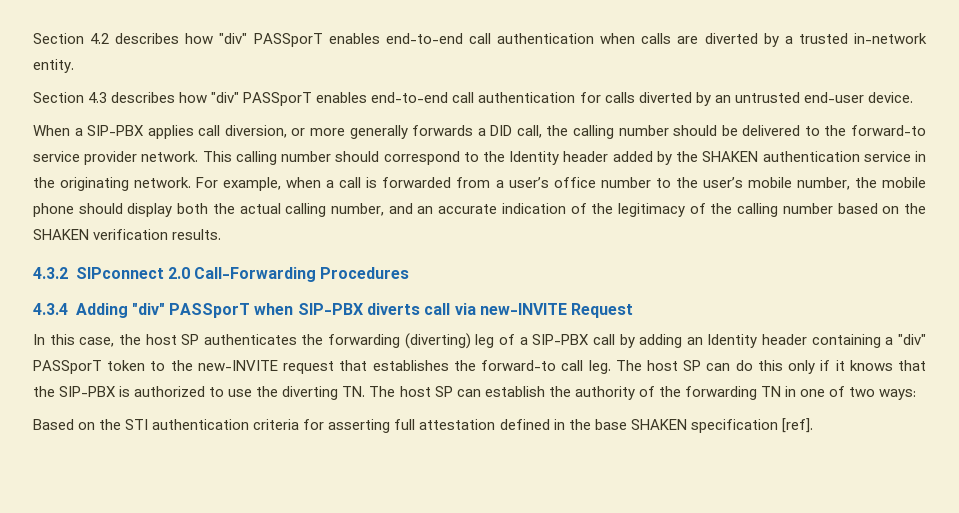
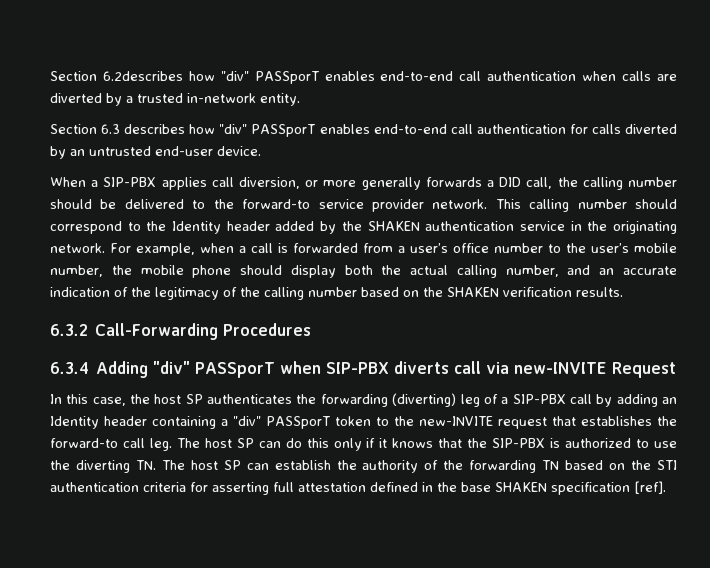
[33,33,180,44] Section 4.2 describes -> [50,71,183,81] Section 6.2describes
[88,92,108,103] 4.3 -> [101,124,121,134] 6.3
[33,267,190,279] 4.3.2 SIPconnect 2.0 -> [50,324,88,336] 6.3.2
[33,303,68,315] 4.3.4 -> [50,362,89,374] 6.3.4
[784,386,917,400] [33,419,74,430] in one of two ways: // Based -> [565,460,604,470] based

